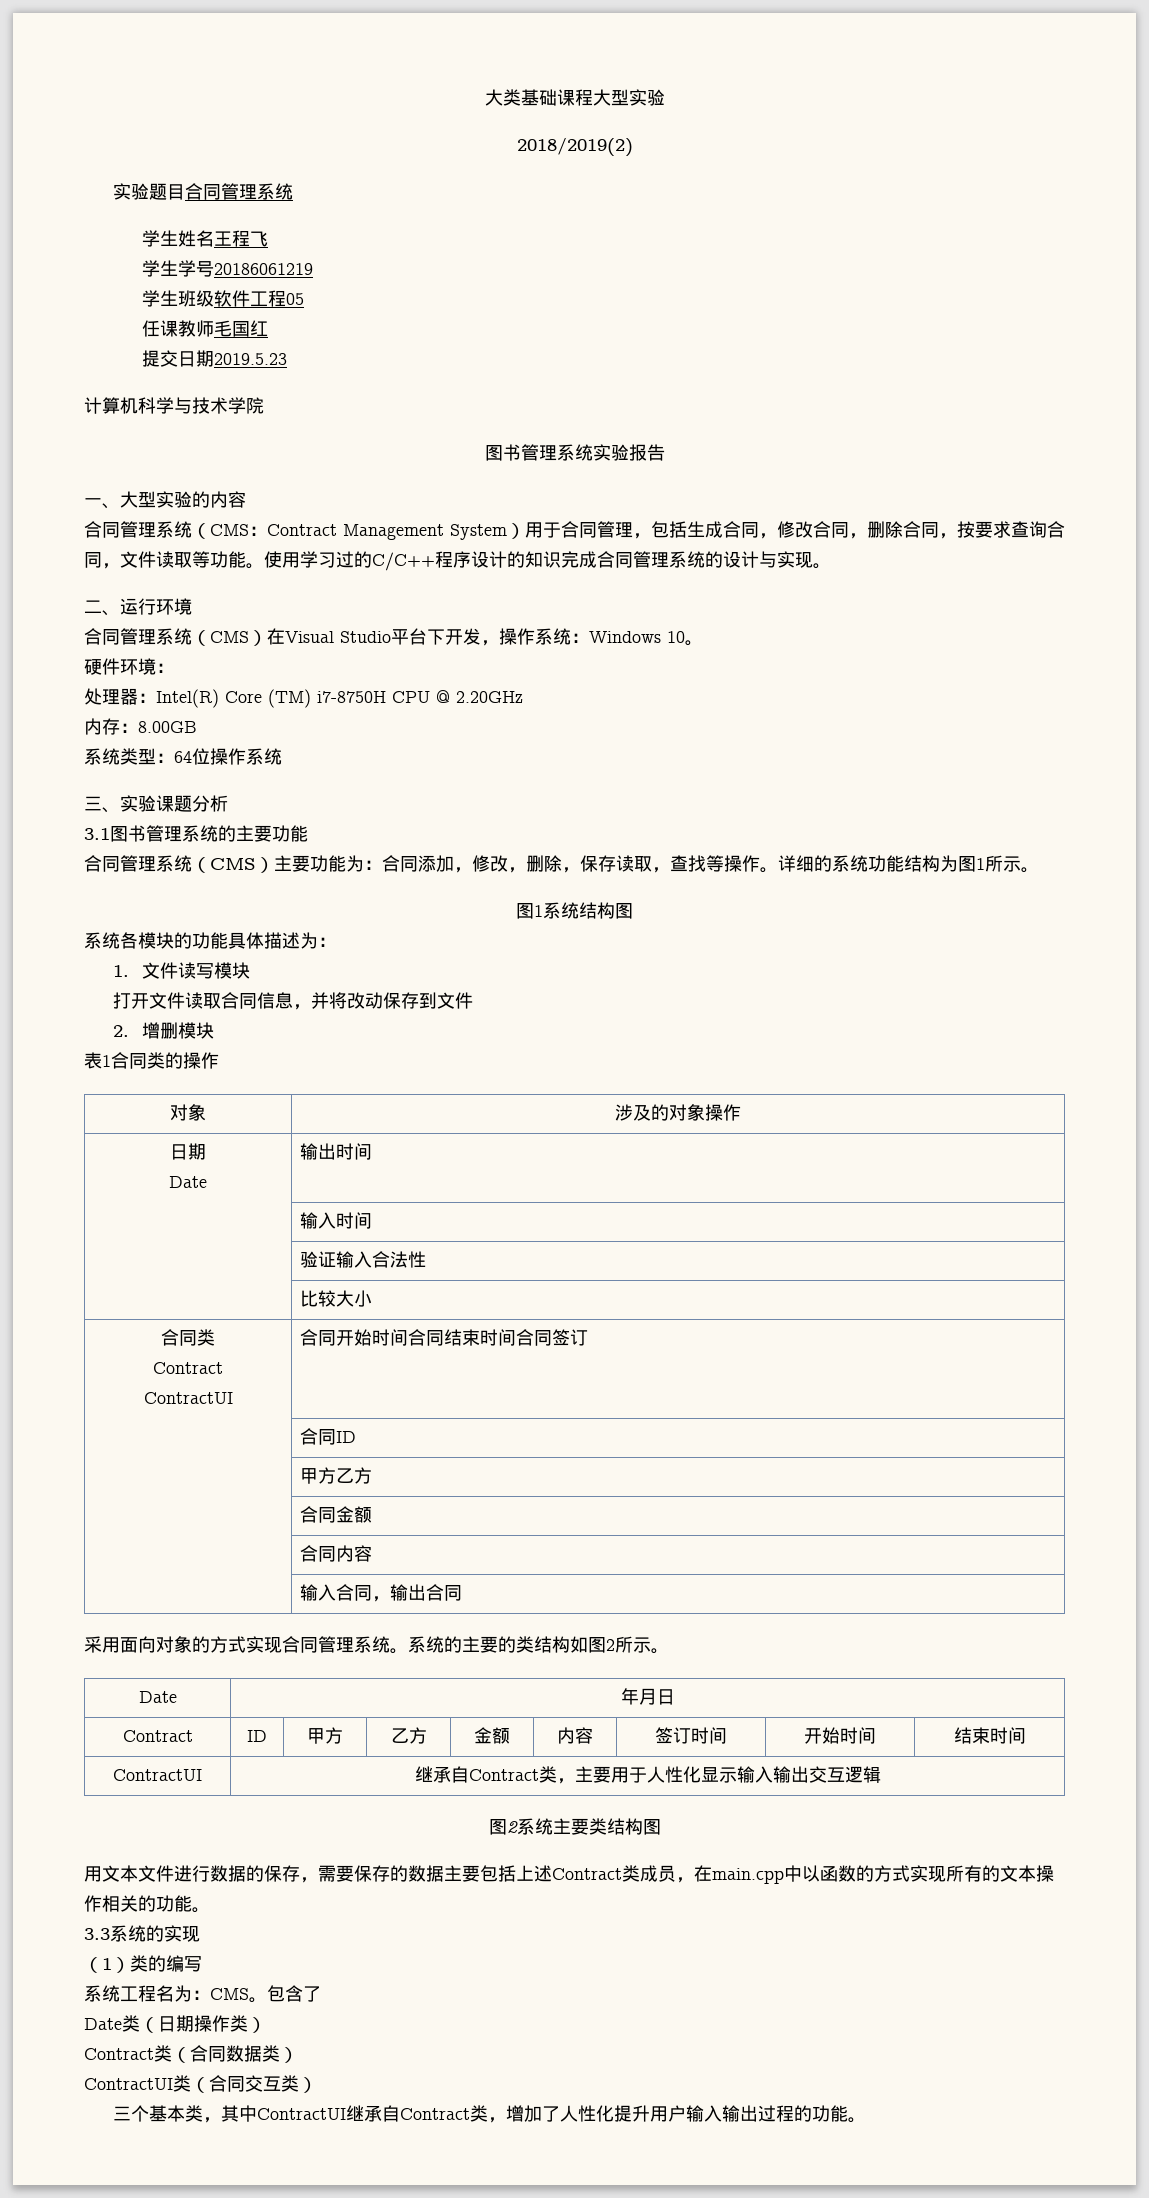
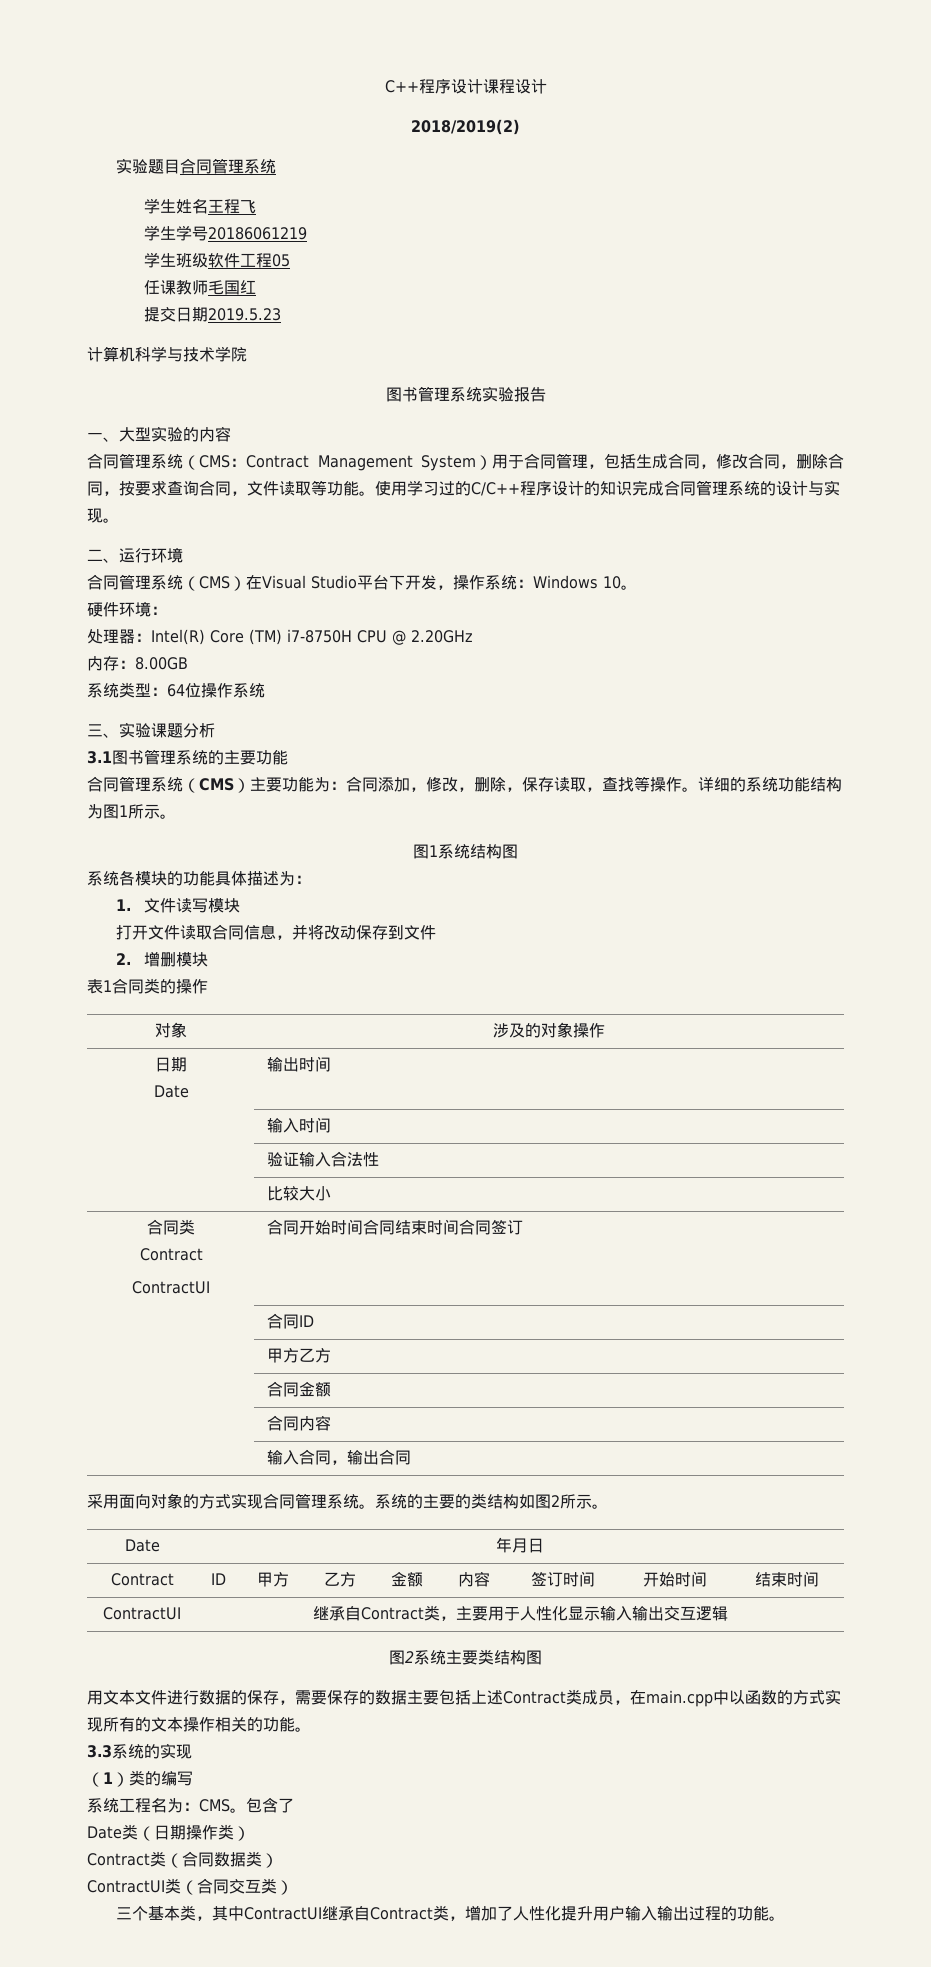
[484,89,665,106] 大类基础课程大型实验 -> [384,79,547,94] C++程序设计课程设计

